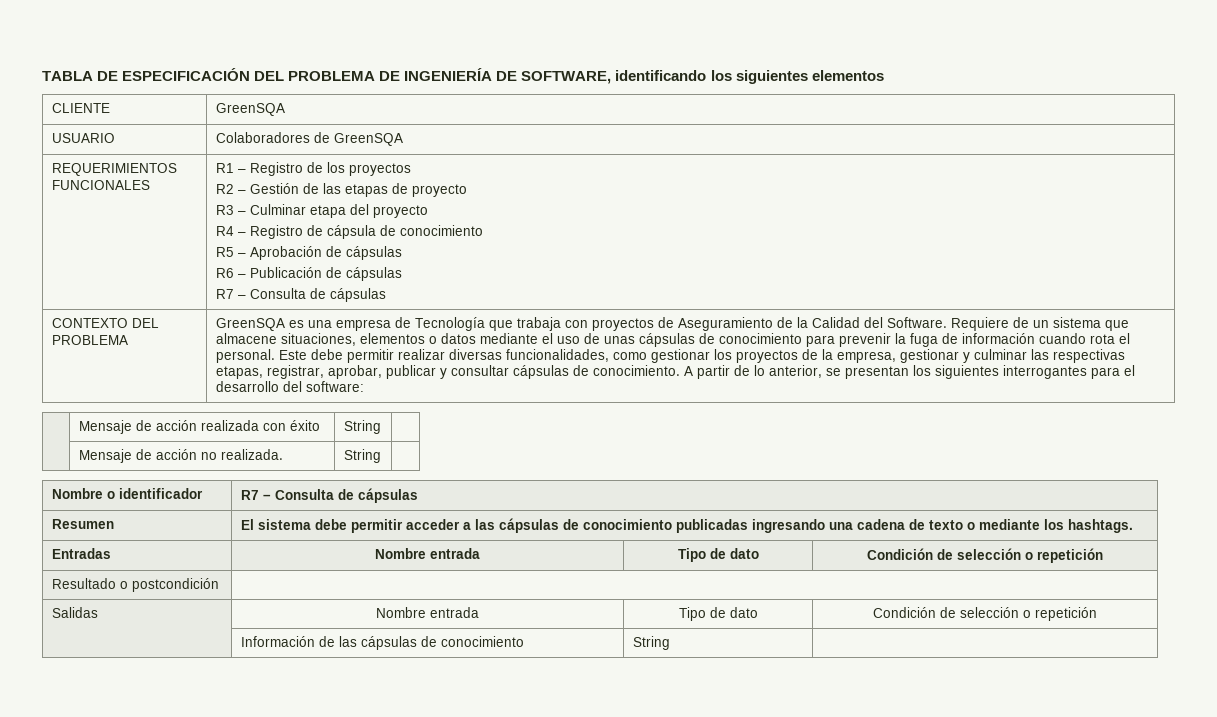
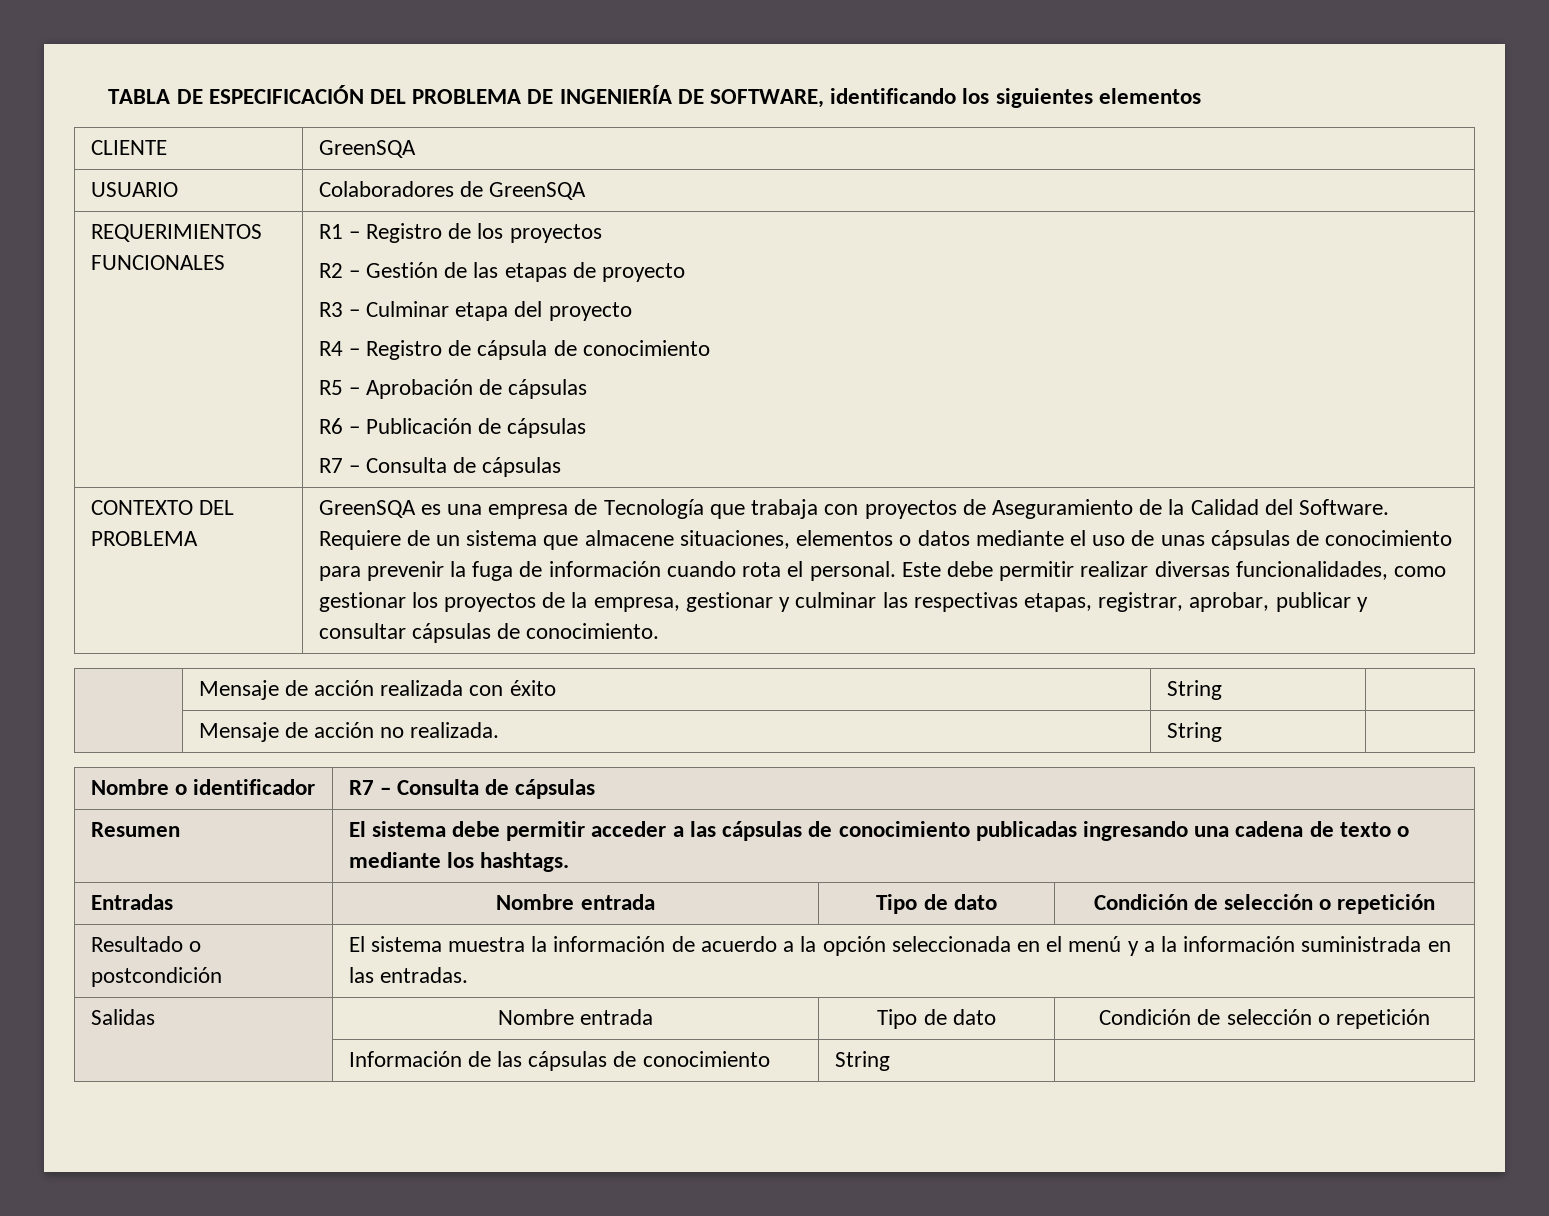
[683,365,1135,379] [215,381,364,392] A partir de lo anterior, se presentan los siguientes interrogantes para el desarrollo del software: -> (660, 631) none
(219, 585) none -> [348,936,1451,956] [348,967,468,983] El sistema muestra la información de acuerdo a la opción seleccionada en el menú y a la información suministrada en las entradas.

